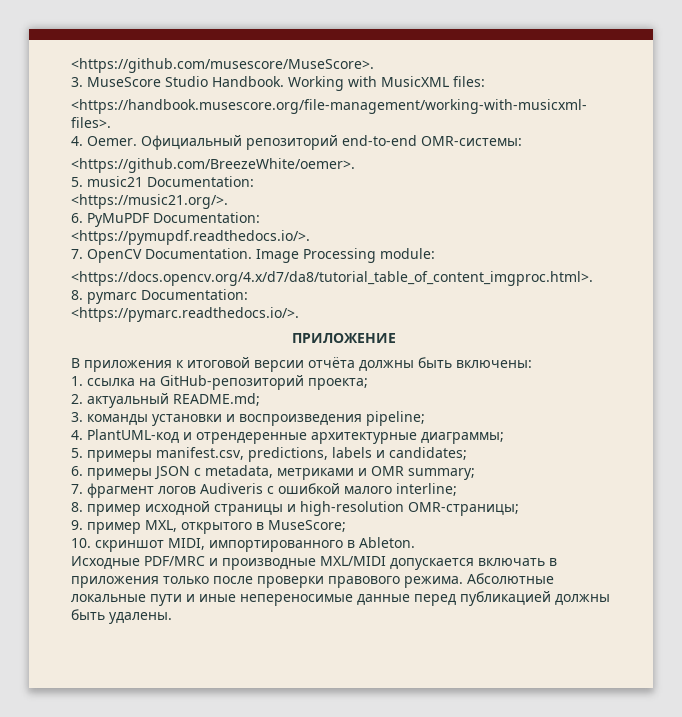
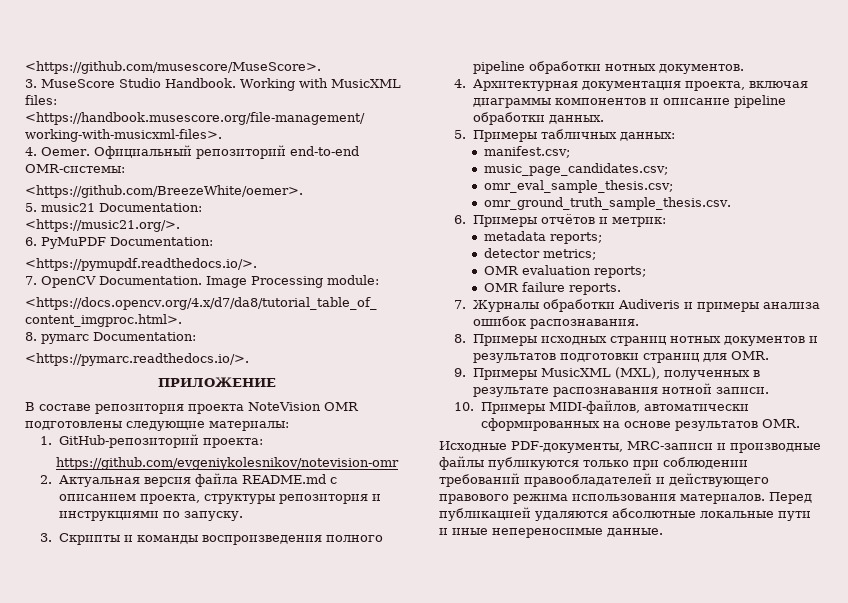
[84,357,532,372] [71,375,368,390] [71,393,260,408] [71,411,425,426] [71,429,504,444] [71,447,467,462] [71,465,475,480] [71,483,457,498] [71,501,519,516] [71,520,346,534] [71,537,415,552] [71,556,557,570] [71,573,554,588] приложения к итоговой версии отчёта должны быть включены: // 1. ссылка на GitHub-репозиторий проекта; // 2. актуальный README.md; // 3. команды установки и воспроизведения pipeline; // 4. PlantUML-код и отрендеренные архитектурные диаграммы; // 5. примеры manifest.csv, predictions, labels и candidates; // 6. примеры JSON с metadata, метриками и OMR summary; // 7. фрагмент логов Audiveris с ошибкой малого interline; // 8. пример исходной страницы и high-resolution OMR-страницы; // 9. пример MXL, открытого в MuseScore; // 10. скриншот MIDI, импортированного в Ableton. // Исходные PDF/MRC и производные MXL/MIDI допускается включать в приложения только после проверки правового режима. Абсолютные -> [39,402,359,414] [25,421,289,431] [40,434,263,448] [55,457,399,470] [40,473,337,487] [58,494,381,504] [58,511,243,521] [40,533,383,545] [472,61,744,74] [454,79,808,91] [472,95,786,108] [472,112,604,125] [454,129,675,142] [484,146,571,158] [484,163,669,176] [484,180,674,193] [484,197,732,210] [454,214,666,227] [484,231,603,244] [484,248,597,260] [484,265,647,278] [484,282,622,295] [454,299,820,312] [472,316,639,329] [454,334,818,346] [472,351,769,363] [454,367,760,380] [472,383,769,397] [454,400,749,414] [480,418,800,431] [439,441,821,453] [439,456,748,470] [439,473,769,487] [439,492,812,504] [439,507,696,521] составе репозитория проекта NoteVision OMR подготовлены следующие материалы: // 1. GitHub-репозиторий проекта: // https://github.com/evgeniykolesnikov/notevision-omr // 2. Актуальная версия файла README.md с описанием проекта, структуры репозитория и инструкциями по запуску. // 3. Скрипты и команды воспроизведения полного pipeline обработки нотных документов. // 4. Архитектурная документация проекта, включая диаграммы компонентов и описание pipeline обработки данных. // 5. Примеры табличных данных: // manifest.csv; // music_page_candidates.csv; // omr_eval_sample_thesis.csv; // omr_ground_truth_sample_thesis.csv. // 6. Примеры отчётов и метрик: // metadata reports; // detector metrics; // OMR evaluation reports; // OMR failure reports. // 7. Журналы обработки Audiveris и примеры анализа ошибок распознавания. // 8. Примеры исходных страниц нотных документов и результатов подготовки страниц для OMR. // 9. Примеры MusicXML (MXL), полученных в результате распознавания нотной записи. // 10. Примеры MIDI-файлов, автоматически сформированных на основе результатов OMR. // Исходные PDF-документы, MRC-записи и производные файлы публикуются только при соблюдении требований правообладателей и действующего правового режима использования материалов. Перед публикацией удаляются абсолютные
[357,591,610,606] [71,609,172,624] данные перед публикацией должны быть удалены. -> [607,528,663,537] данные.

